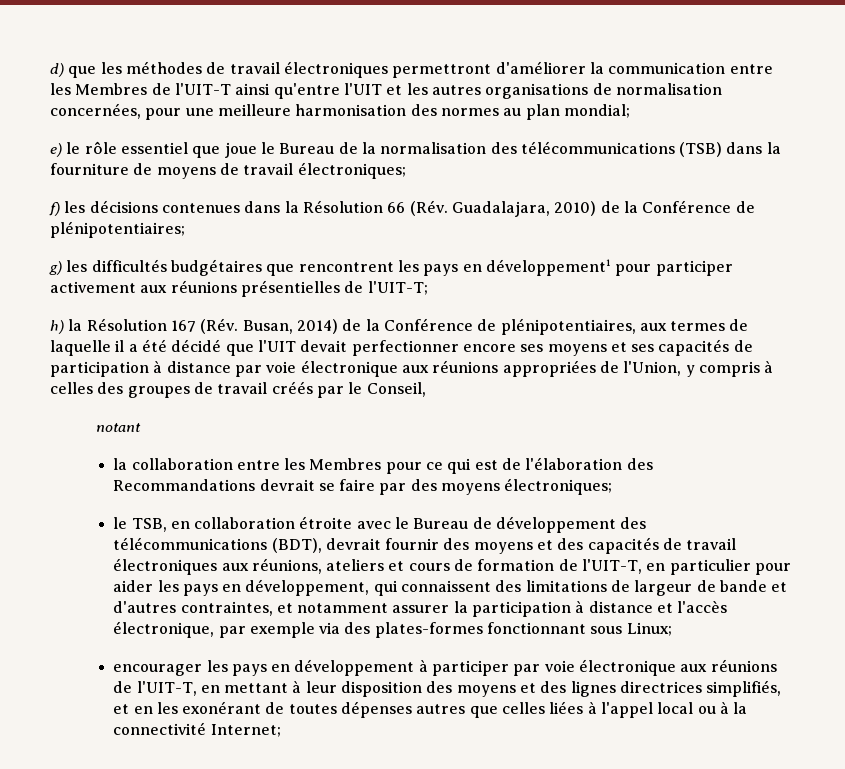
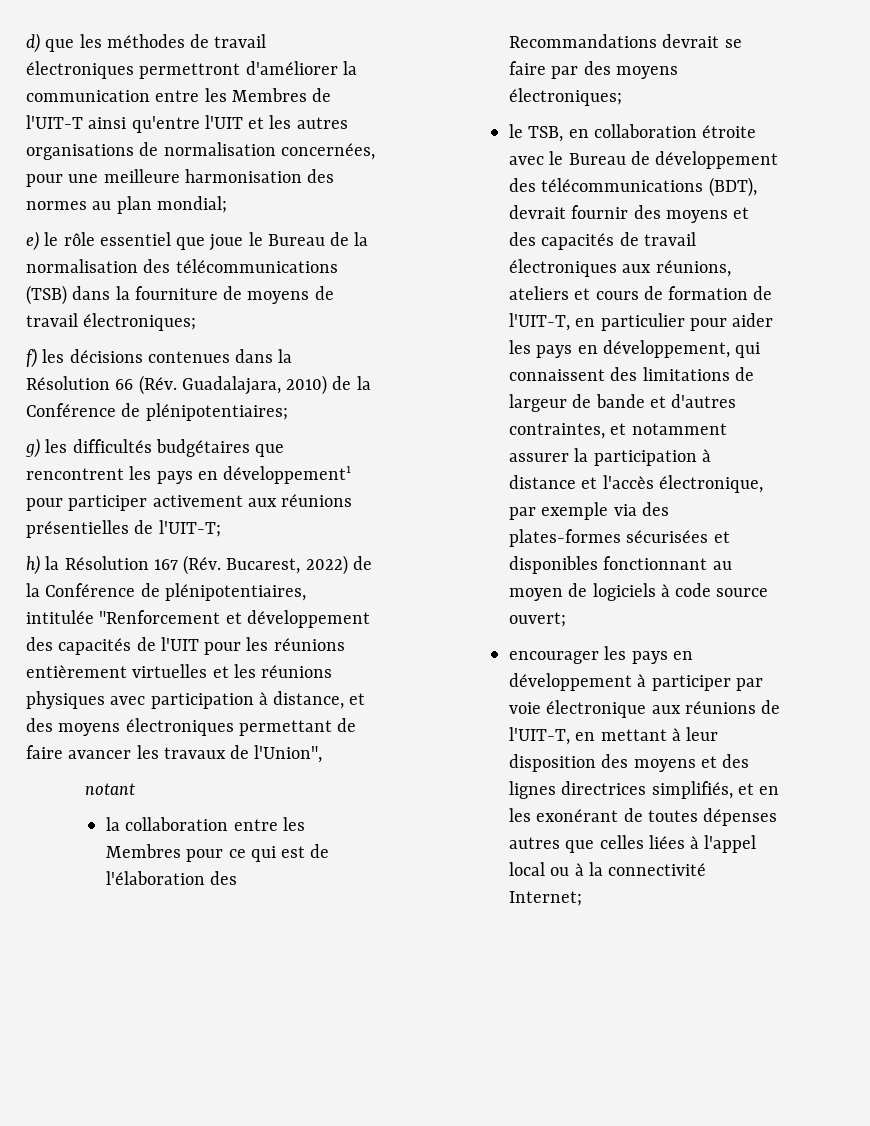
[242,319,338,334] Busan, 2014) -> [226,555,348,575] Bucarest, 2022)
[639,319,749,331] [50,339,753,356] [50,360,774,377] [50,381,426,398] aux termes de laquelle il a été décidé que l'UIT devait perfectionner encore ses moyens et ses capacités de participation à distance par voie électronique aux réunions appropriées de l'Union, y compris à celles des groupes de travail créés par le Conseil, -> [26,610,370,628] [26,637,345,655] [26,664,333,678] [26,691,366,709] [26,718,357,736] [26,745,323,763] intitulée "Renforcement et développement des capacités de l'UIT pour les réunions entièrement virtuelles et les réunions physiques avec participation à distance, et des moyens électroniques permettant de faire avancer les travaux de l'Union",
[487,622,672,636] fonctionnant sous Linux; -> [626,530,730,543] [509,556,732,574] [509,583,769,601] [509,612,567,627] sécurisées et disponibles fonctionnant au moyen de logiciels à code source ouvert;

